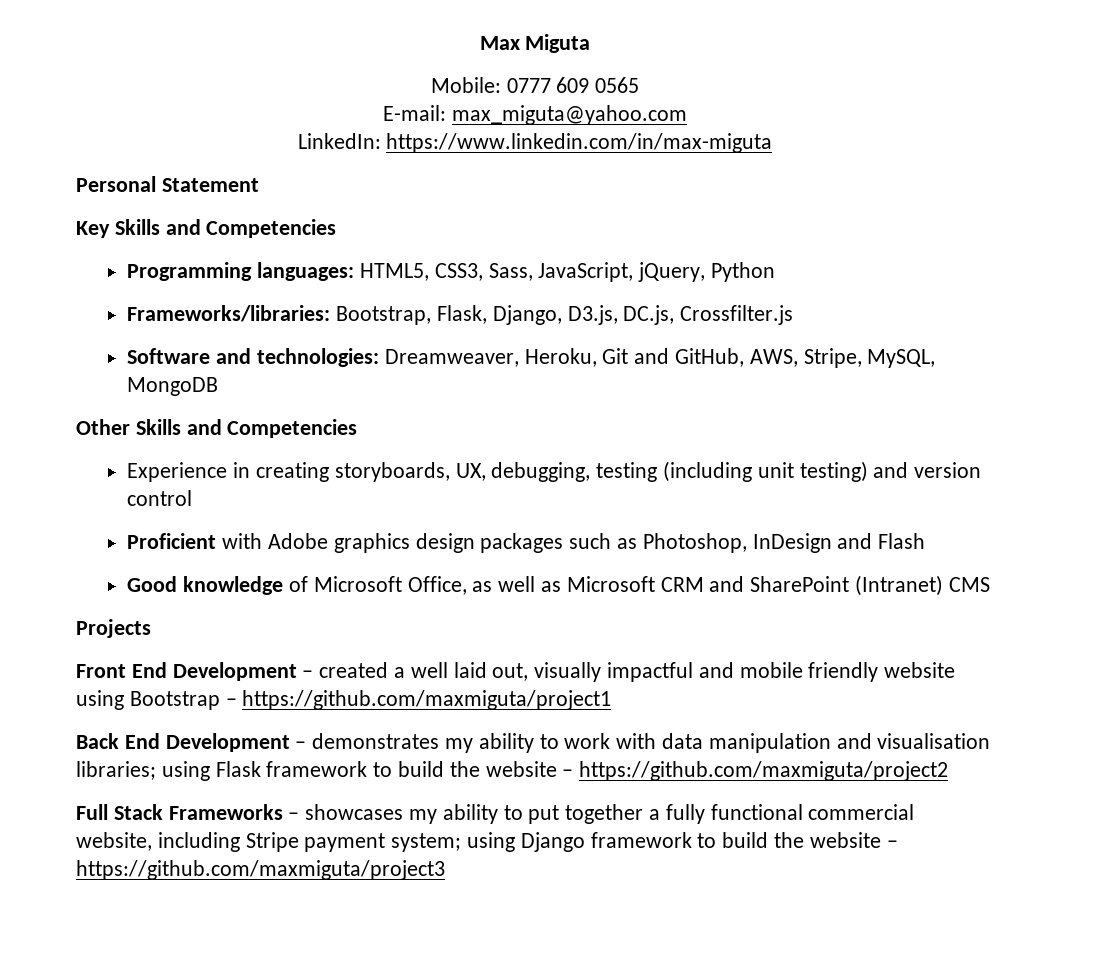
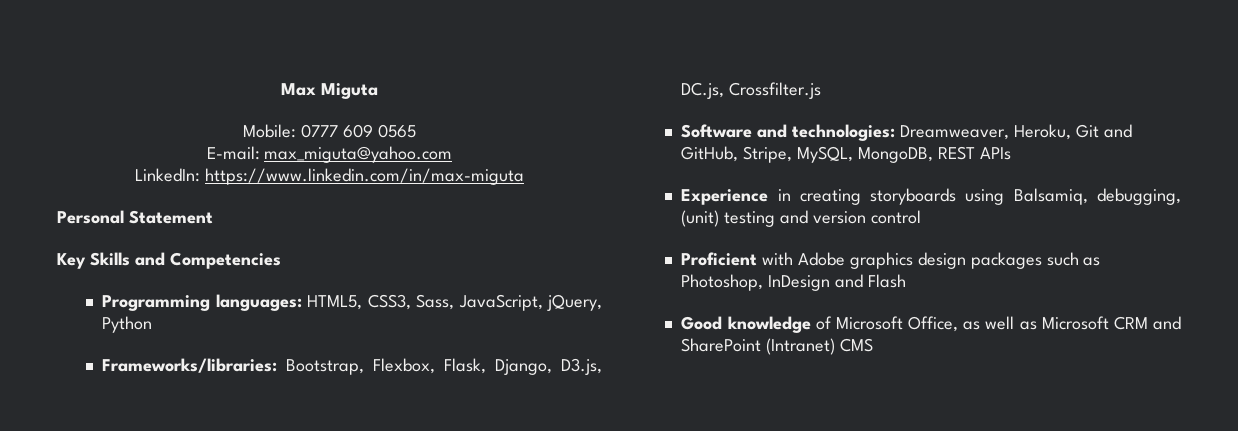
(432, 315) none -> [373,358,436,374] Flexbox,
[749,349,798,367] AWS, -> (739, 154) none
[127,377,219,396] [76,419,358,438] [127,461,868,482] MongoDB // Other Skills and Competencies // Experience in creating storyboards, UX, debugging, testing (including unit testing) -> [858,146,1011,163] [681,188,1181,205] [681,210,776,227] MongoDB, REST APIs // Experience in creating storyboards using Balsamiq, debugging, (unit) testing
[76,619,151,638] [76,662,956,682] [76,690,612,710] [76,733,991,753] [76,761,949,781] [76,804,915,824] [76,832,898,852] [76,860,445,880] // Projects // Front End Development – created a well laid out, visually impactful and mobile friendly website using Bootstrap – https://github.com/maxmiguta/project1 // Back End Development – demonstrates my ability to work with data manipulation and visualisation libraries; using Flask framework to build the website – https://github.com/maxmiguta/project2 // Full Stack Frameworks – showcases my ability to put together a fully functional commercial website, including Stripe payment system; using Django framework to build the website – https://github.com/maxmiguta/project3 -> (874, 345) none

